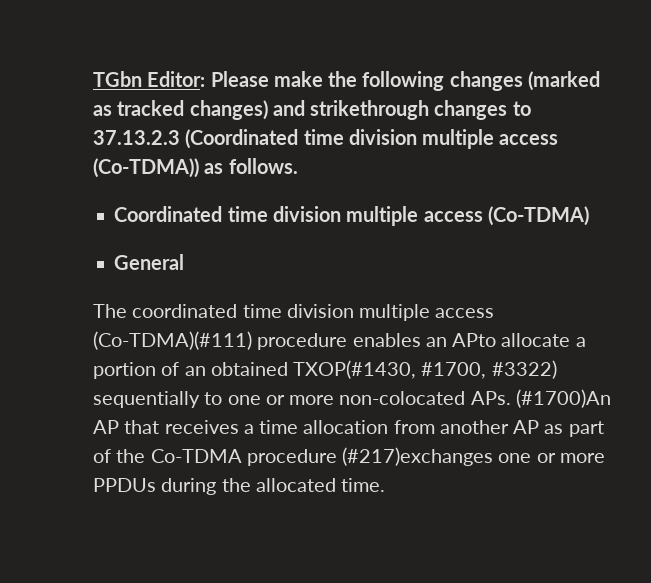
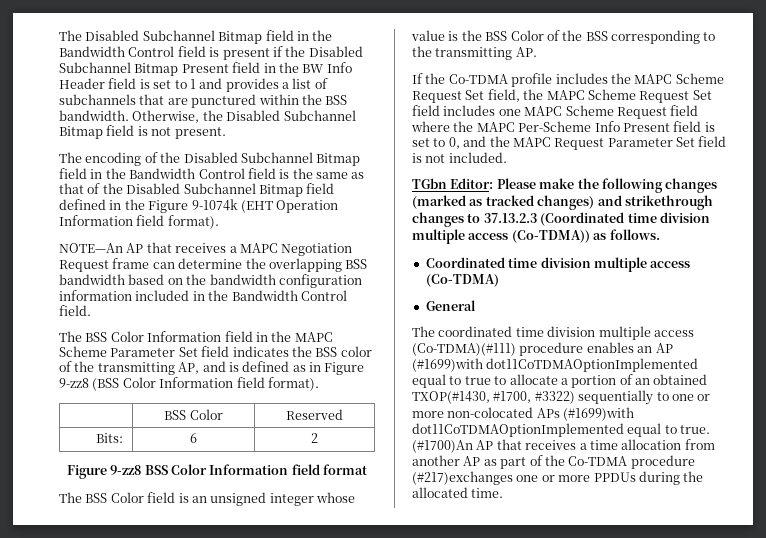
(93, 79) none -> [59,30,333,44] [59,46,363,60] [59,62,352,76] [59,78,328,92] [59,94,348,108] [59,110,356,123] [59,125,226,139] [59,152,361,166] [59,168,365,179] [59,183,335,197] [59,199,339,213] [59,215,219,229] [59,242,353,256] [59,258,368,272] [59,274,362,288] [59,290,347,301] [59,305,91,316] [59,331,333,342] [59,346,372,357] [59,361,365,375] [59,377,319,391] [164,409,223,420] [286,409,343,420] [96,433,124,443] [190,433,197,443] [311,433,318,443] [66,464,368,479] [59,492,355,506] [411,30,716,44] [412,46,537,60] [412,73,724,87] [412,89,712,103] [412,105,699,119] [411,121,715,132] [412,136,727,150] [412,152,507,163] The Disabled Subchannel Bitmap field in the Bandwidth Control field is present if the Disabled Subchannel Bitmap Present field in the BW Info Header field is set to 1 and provides a list of subchannels that are punctured within the BSS bandwidth. Otherwise, the Disabled Subchannel Bitmap field is not present. // The encoding of the Disabled Subchannel Bitmap field in the Bandwidth Control field is the same as that of the Disabled Subchannel Bitmap field defined in the Figure 9-1074k (EHT Operation Information field format). // NOTE—An AP that receives a MAPC Negotiation Request frame can determine the overlapping BSS bandwidth based on the bandwidth configuration information included in the Bandwidth Control field. // The BSS Color Information field in the MAPC Scheme Parameter Set field indicates the BSS color of the transmitting AP, and is defined as in Figure 9-zz8 (BSS Color Information field format). // | BSS Color | Reserved // Bits: | 6 | 2 // Figure 9-zz8 BSS Color Information field format // The BSS Color field is an unsigned integer whose value is the BSS Color of the BSS corresponding to the transmitting AP. // If the Co-TDMA profile includes the MAPC Scheme Request Set field, the MAPC Scheme Request Set field includes one MAPC Scheme Request field where the MAPC Per-Scheme Info Present field is set to 0, and the MAPC Request Parameter Set field is not included. //
[452,333,497,347] APto -> [655,343,673,353] [412,358,699,372] [412,374,507,388] AP (#1699)with dot11CoTDMAOptionImplemented equal to true to
[470,391,511,405] APs. -> [536,407,635,421] [412,423,711,437] APs (#1699)with dot11CoTDMAOptionImplemented equal to true.

